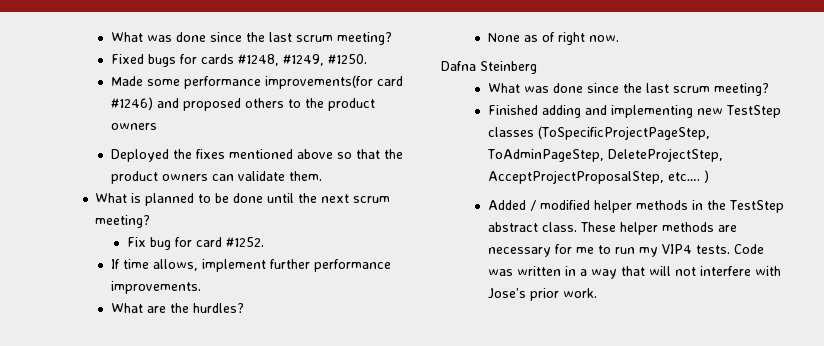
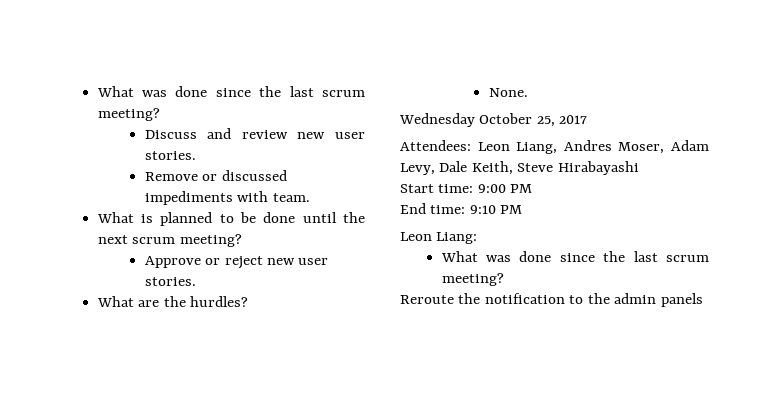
[110,32,392,45] [110,54,367,67] [110,75,403,89] [110,97,375,111] [110,123,157,130] [110,149,403,162] [110,171,322,184] What was done since the last scrum meeting? // Fixed bugs for cards #1248, #1249, #1250. // Made some performance improvements(for card #1246) and proposed others to the product owners // Deployed the fixes mentioned above so that the product owners can validate them. -> [96,86,365,97] [97,108,160,121] [144,128,366,139] [144,151,196,160] [144,170,287,181] [144,191,310,205] What was done since the last scrum meeting? // Discuss and review new user stories. // Remove or discussed impediments with team.
[126,237,264,250] [110,259,391,272] [110,281,201,294] [110,303,244,313] [487,32,619,45] [441,61,537,74] [487,83,769,96] [487,105,781,118] [487,126,710,140] [486,148,723,162] [487,170,709,184] [487,200,784,213] [487,222,737,235] [487,244,764,257] [487,266,781,279] [487,288,597,301] Fix bug for card #1252. // If time allows, implement further performance improvements. // What are the hurdles? // None as of right now. // Dafna Steinberg // What was done since the last scrum meeting? // Finished adding and implementing new TestStep classes (ToSpecificProjectPageStep, ToAdminPageStep, DeleteProjectStep, AcceptProjectProposalStep, etc…. ) // Added / modified helper methods in the TestStep abstract class. These helper methods are necessary for me to run my VIP4 tests. Code was written in a way that will not interfere with Jose’s prior work. -> [144,256,329,269] [144,277,196,286] [96,296,249,307] [488,88,528,97] [399,113,588,127] [400,140,709,154] [400,161,639,175] [400,184,533,193] [400,203,523,214] [400,232,478,244] [440,251,709,262] [441,273,504,286] [400,293,703,307] Approve or reject new user stories. // What are the hurdles? // None. // Wednesday October 25, 2017 // Attendees: Leon Liang, Andres Moser, Adam Levy, Dale Keith, Steve Hirabayashi // Start time: 9:00 PM // End time: 9:10 PM // Leon Liang: // What was done since the last scrum meeting? // Reroute the notification to the admin panels

